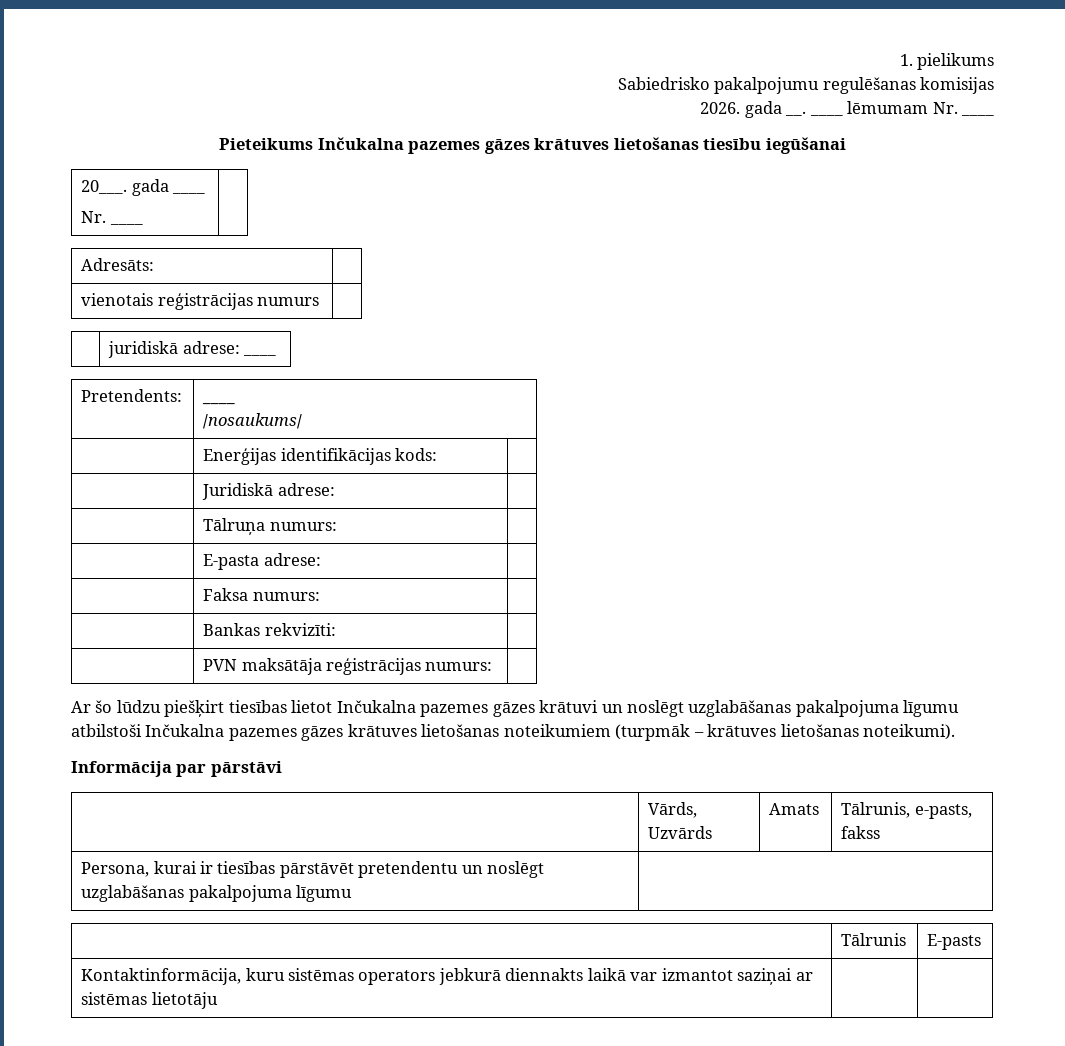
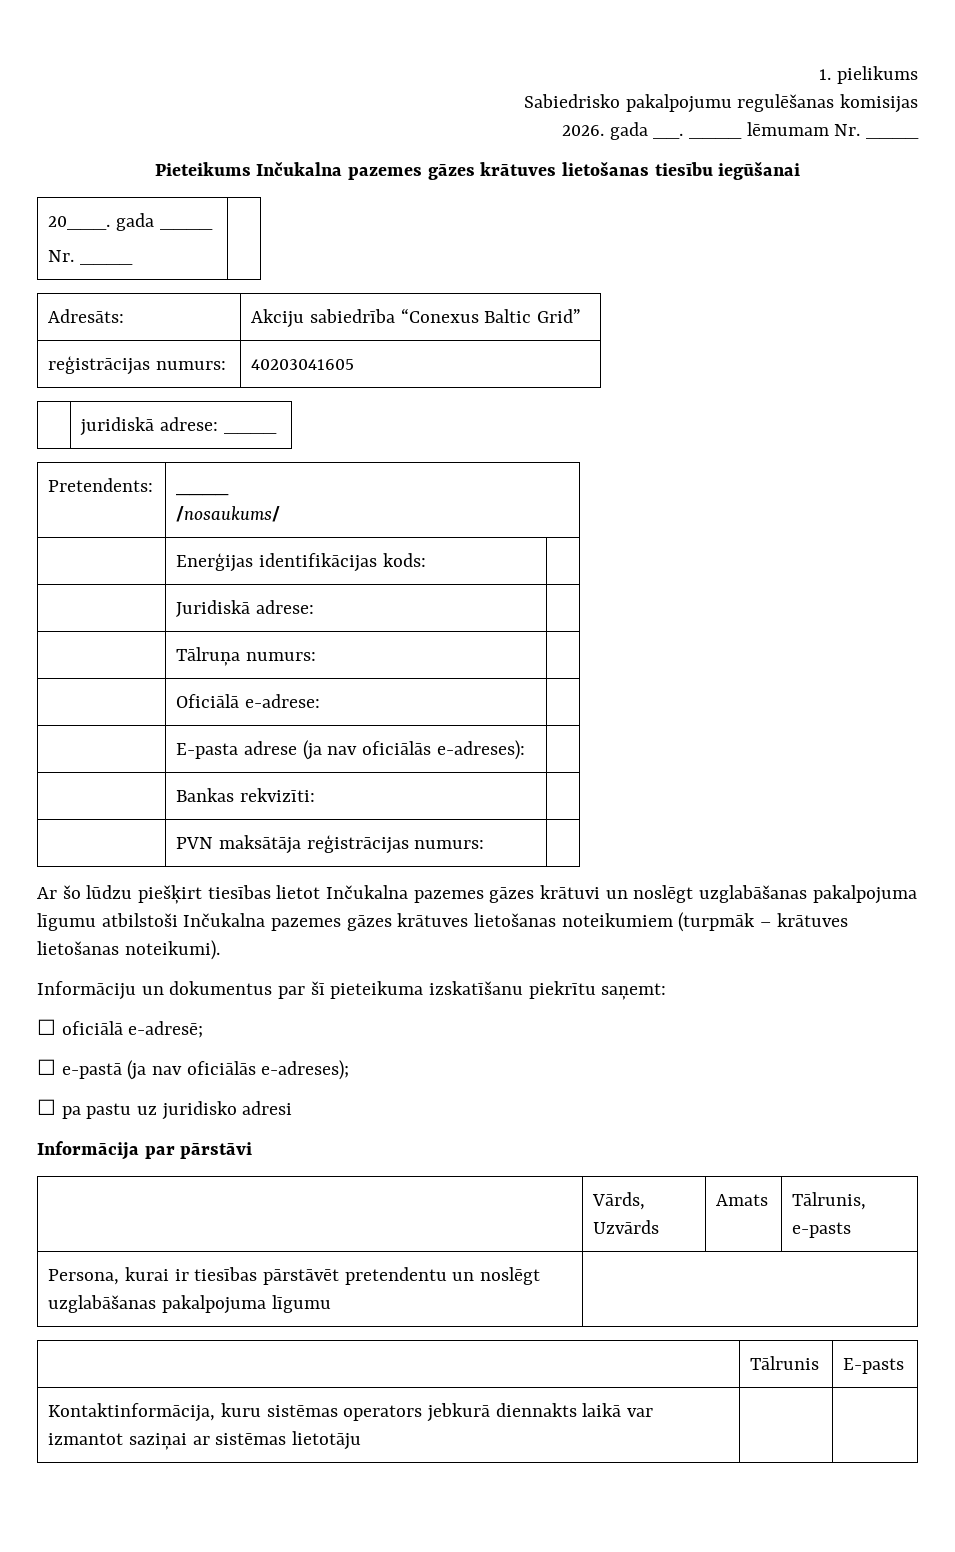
[81,293,320,310] // vienotais reģistrācijas numurs | -> [251,308,582,328] [48,356,227,375] [251,359,355,370] Akciju sabiedrība “Conexus Baltic Grid” // reģistrācijas numurs: | 40203041605
[203,553,321,570] [203,588,320,601] E-pasta adrese: | // | Faksa numurs: -> [176,694,321,708] [176,740,525,760] Oficiālā e-adrese: | // | E-pasta adrese (ja nav oficiālās e-adreses):
(956, 732) none -> [37,981,667,1000] [37,1019,204,1038] [37,1059,350,1080] [37,1099,293,1120] // Informāciju un dokumentus par šī pieteikuma izskatīšanu piekrītu saņemt: // ☐ oficiālā e-adresē; // ☐ e-pastā (ja nav oficiālās e-adreses); // ☐ pa pastu uz juridisko adresi
[914,804,972,819] [841,826,881,839] e-pasts, fakss -> [792,1222,852,1238] e-pasts

